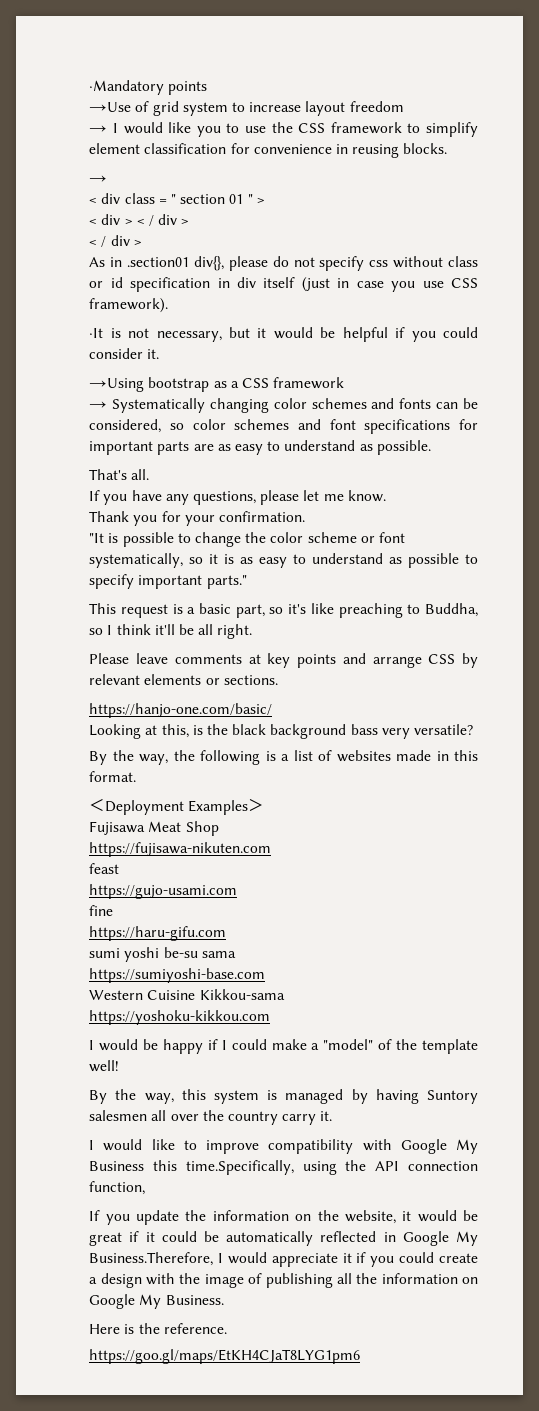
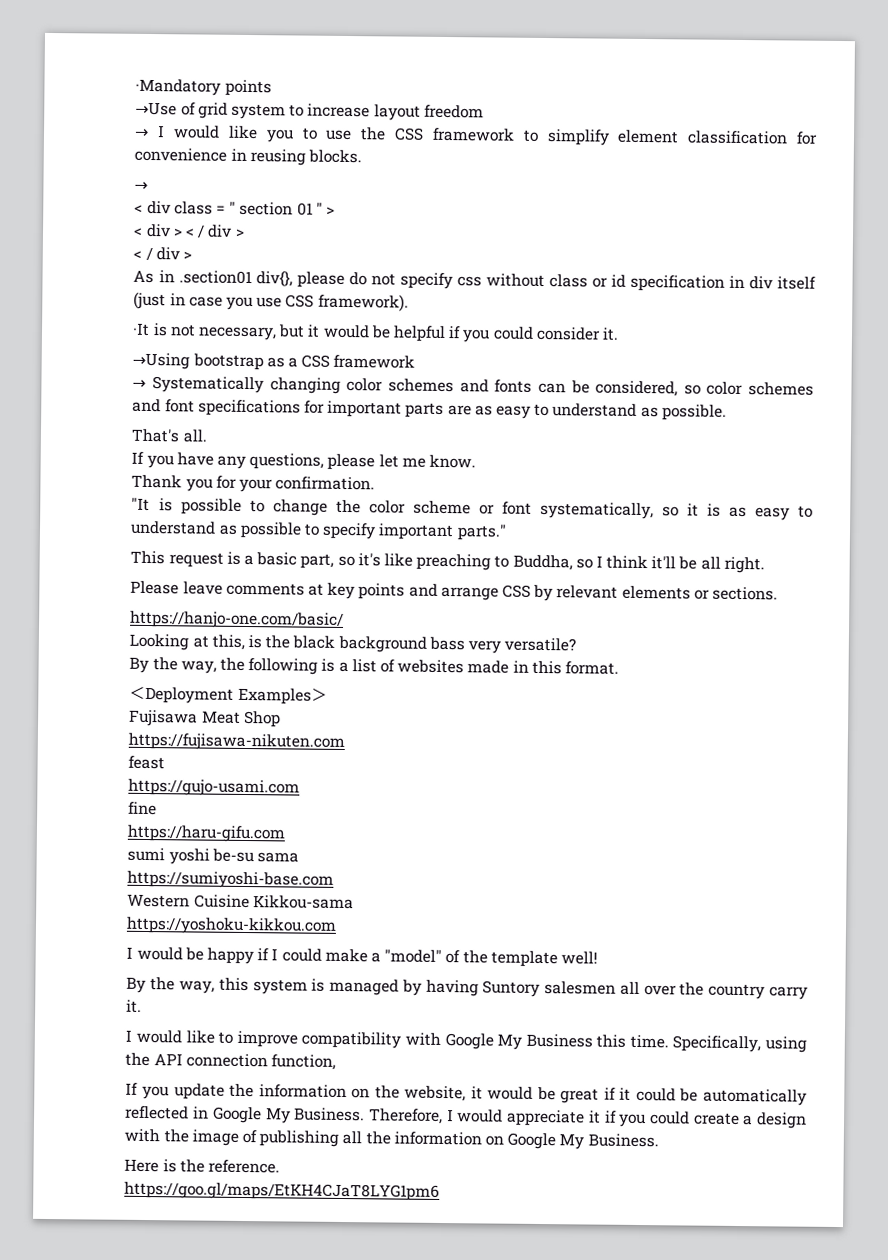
[185,1160,294,1175] time.Specifically, -> [629,1034,762,1053] time. Specifically,
[89,1252,214,1266] Business.Therefore, -> [294,1107,443,1125] Business. Therefore,

